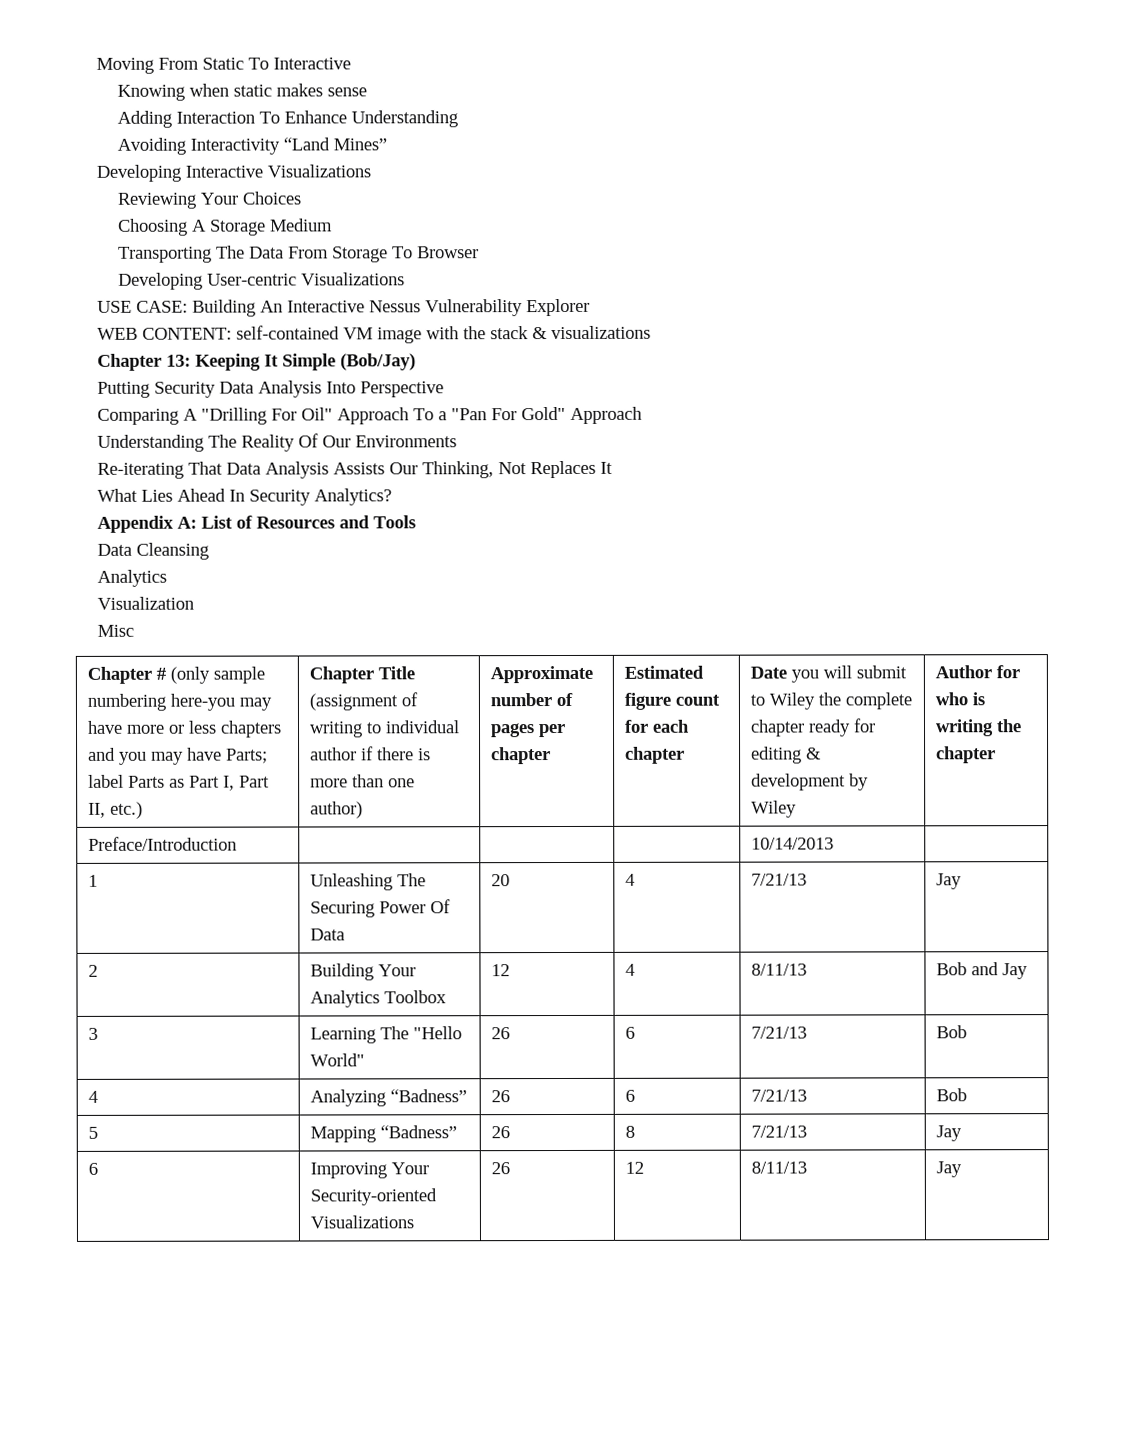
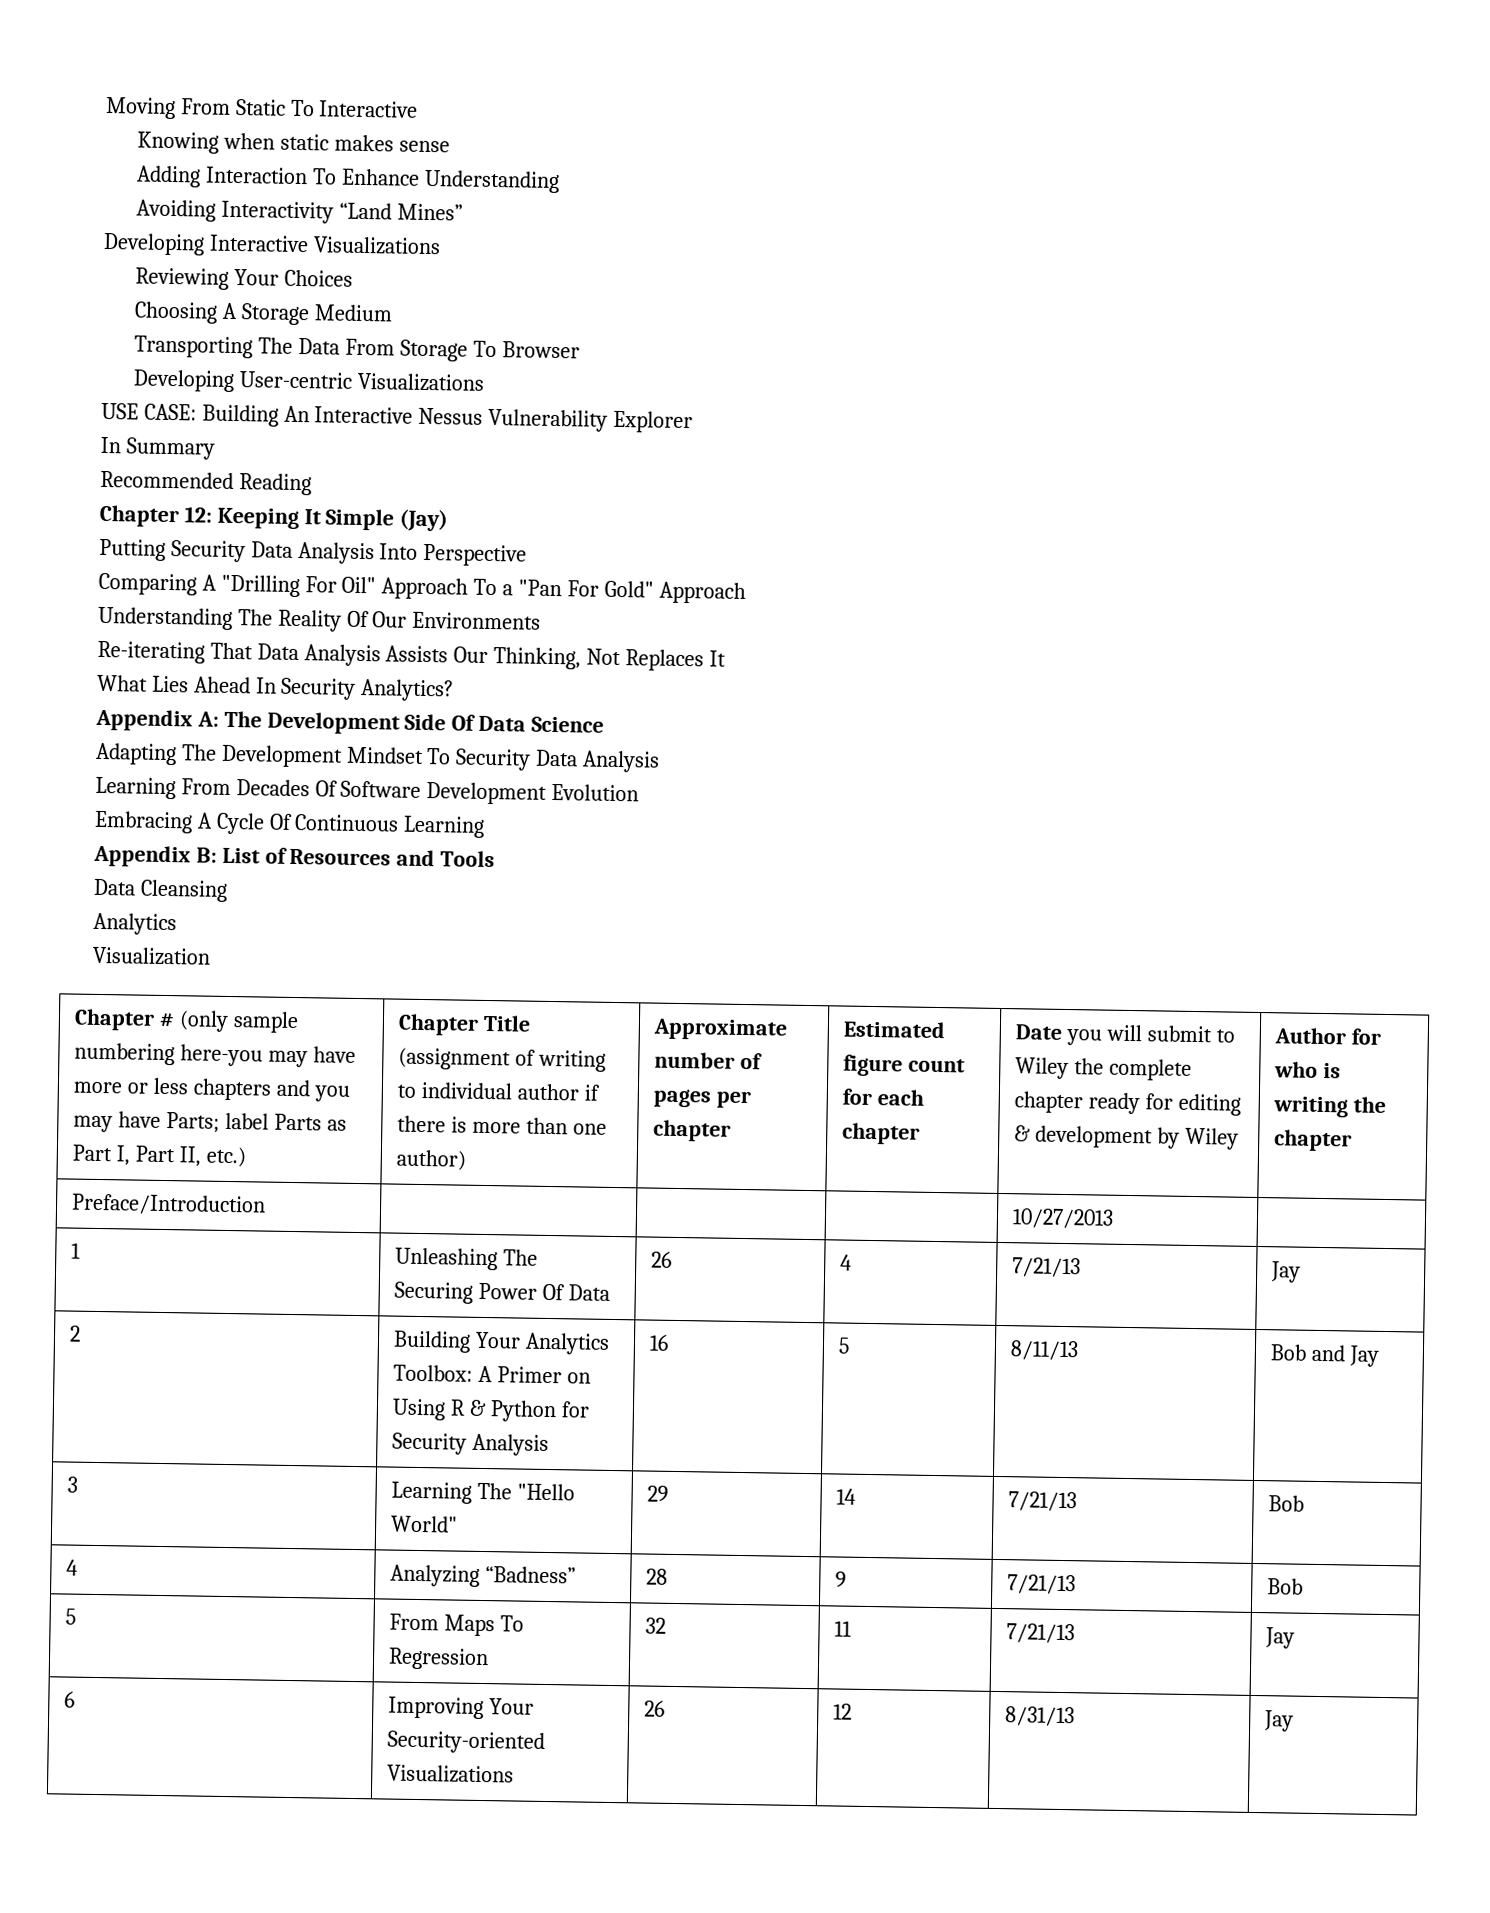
[96,325,651,344] [96,353,191,371] WEB CONTENT: self-contained VM image with the stack & visualizations // Chapter 13: -> [99,436,215,460] [99,470,312,496] [98,504,212,528] In Summary // Recommended Reading // Chapter 12:
[339,353,416,371] (Bob/Jay) -> [399,508,449,532] (Jay)
(197, 522) none -> [223,710,605,735] [94,742,661,773] [94,776,640,805] [93,810,486,838] [92,844,217,868] The Development Side Of Data Science // Adapting The Development Mindset To Security Data Analysis // Learning From Decades Of Software Development Evolution // Embracing A Cycle Of Continuous Learning // Appendix B:
[96,624,134,637] // Misc -> (211, 956) none
[750,837,834,850] 10/14/2013 -> [1012,1208,1115,1229] 10/27/2013
[490,874,510,887] 20 -> [651,1251,673,1268] 26
[383,990,447,1004] [490,964,510,977] [624,963,635,976] Toolbox | 12 | 4 -> [393,1364,591,1384] [392,1398,590,1423] [392,1432,550,1457] [649,1334,670,1351] [838,1337,851,1354] Toolbox: A Primer on Using R & Python for Security Analysis | 16 | 5
[490,1027,510,1040] [624,1026,635,1039] 26 | 6 -> [647,1485,670,1502] [836,1488,857,1505] 29 | 14
[490,1090,510,1103] [624,1089,635,1102] 26 | 6 -> [646,1568,669,1585] [835,1571,848,1588] 28 | 9
[309,1125,457,1143] [490,1126,510,1139] [624,1125,635,1138] Mapping “Badness” | 26 | 8 -> [389,1613,525,1637] [388,1647,490,1671] [645,1617,667,1634] [834,1620,853,1637] From Maps To Regression | 32 | 11
[750,1161,807,1174] 8/11/13 -> [1005,1706,1076,1727] 8/31/13

